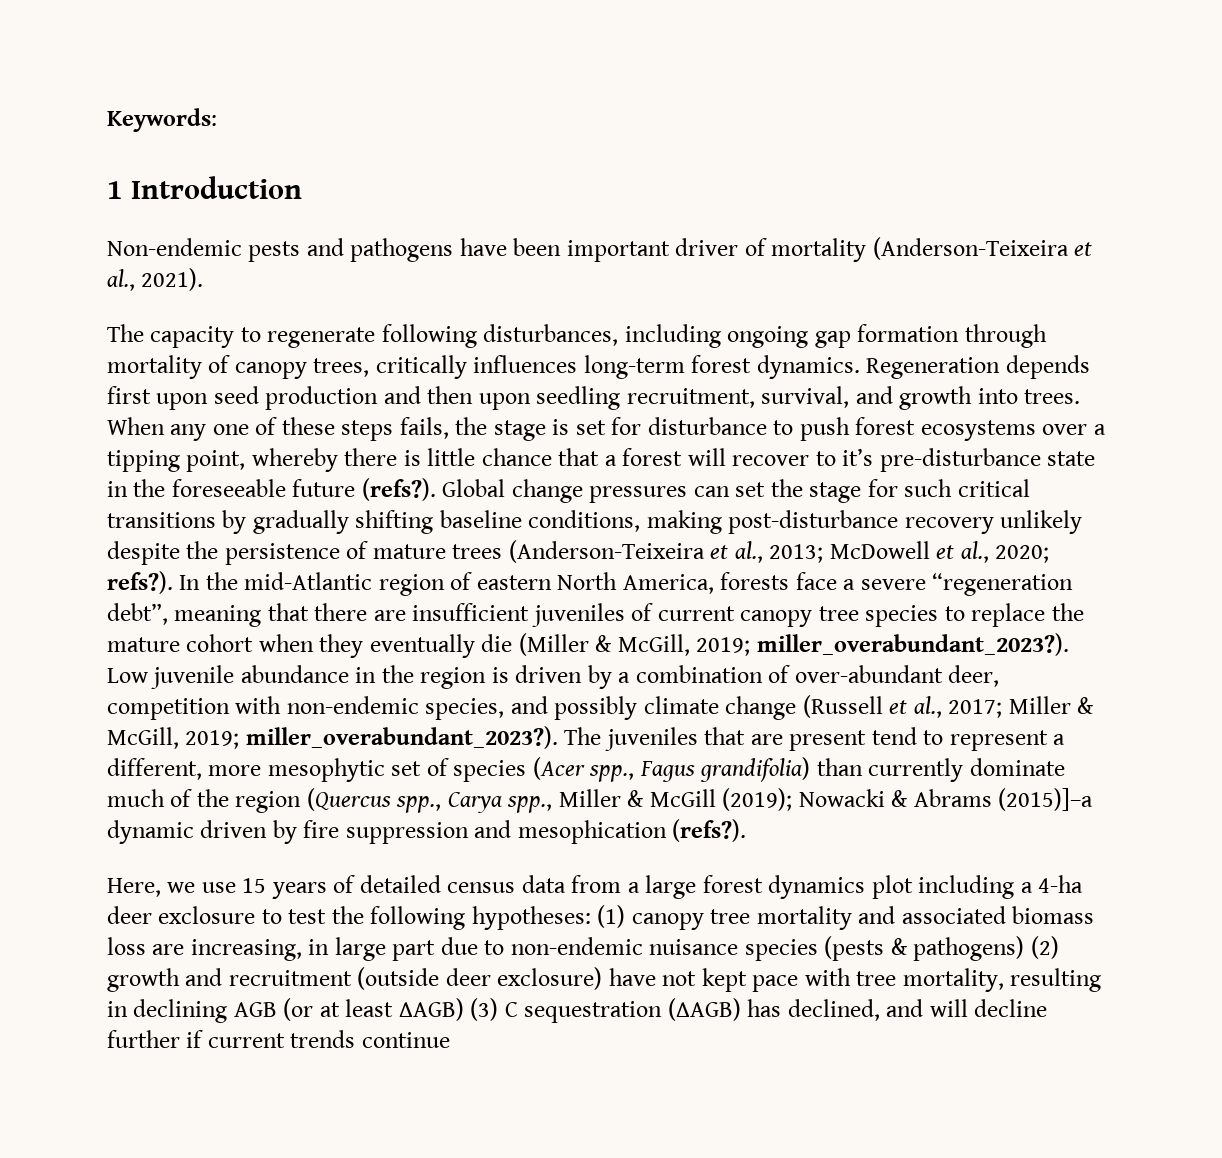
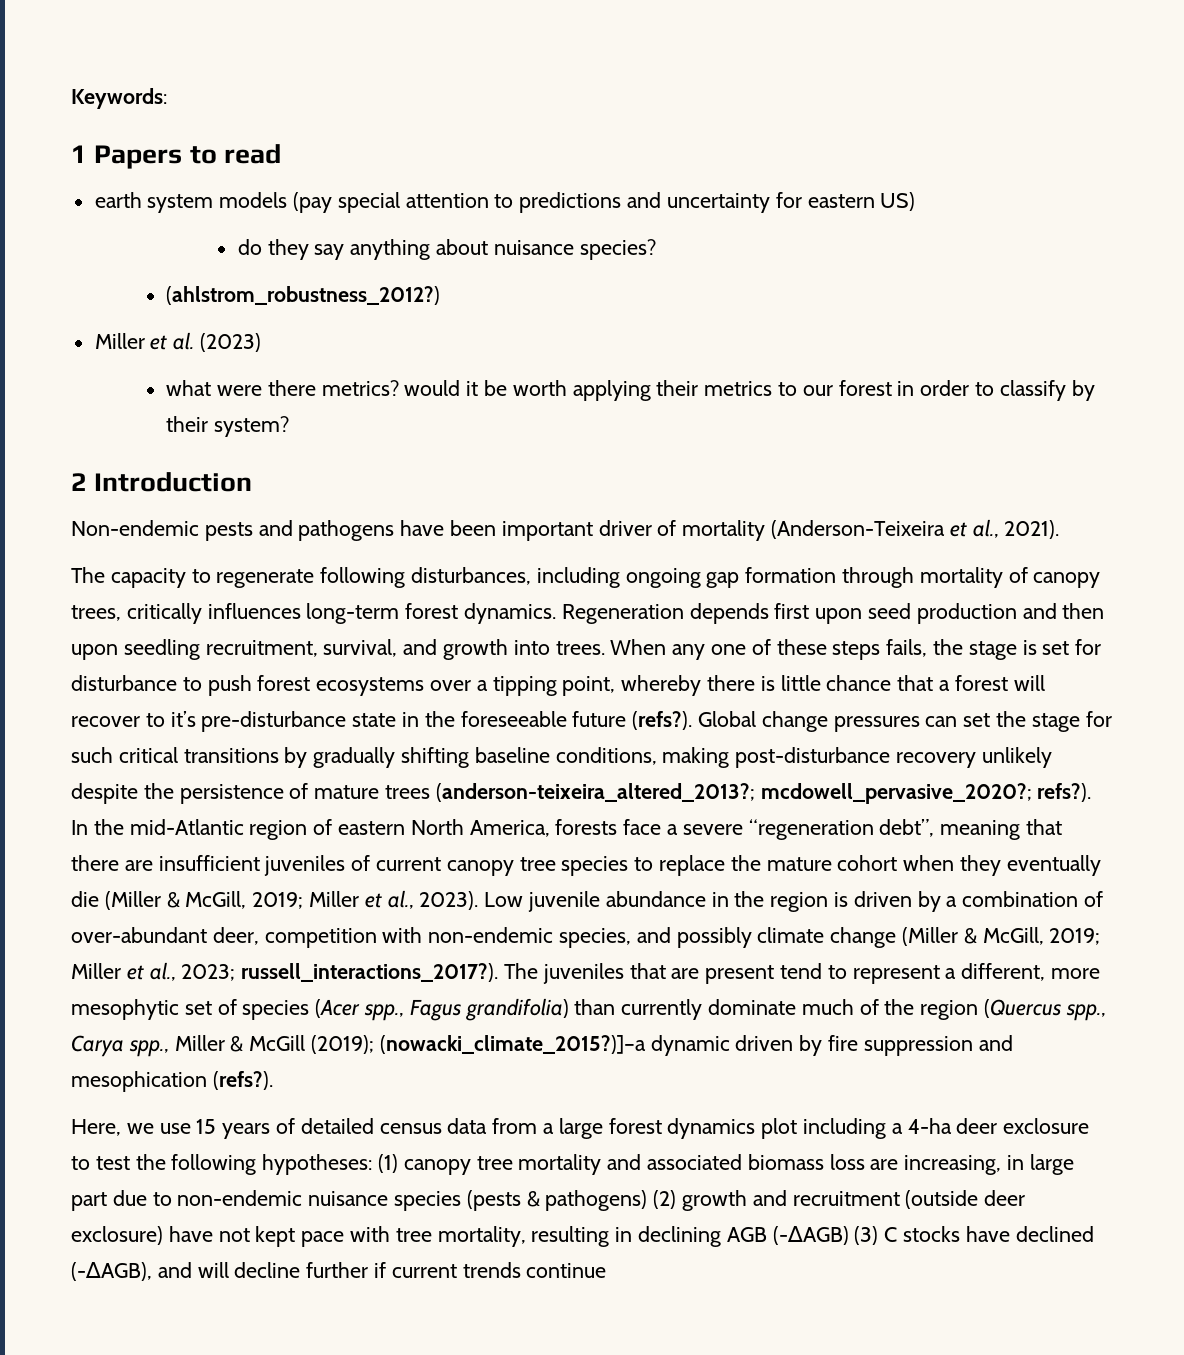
(123, 190) none -> [94,144,281,169] [94,192,916,213] [237,239,656,260] [166,286,441,305] [94,332,262,352] [166,380,1095,401] [166,416,290,437] [71,473,87,491] Papers to read // earth system models (pay special attention to predictions and uncertainty for eastern US) // do they say anything about nuisance species? // (ahlstrom_robustness_2012?) // Miller et al. (2023) // what were there metrics? would it be worth applying their metrics to our forest in order to classify by their system? // 2
[508,540,1050,563] (Anderson-Teixeira et al., 2013; McDowell et al., 2020; -> [435,783,1032,804] (anderson-teixeira_altered_2013?; mcdowell_pervasive_2020?;
[756,633,1069,656] miller_overabundant_2023?). -> [309,890,479,910] Miller et al., 2023).
[802,695,1095,718] [107,726,558,749] (Russell et al., 2017; Miller & McGill, 2019; miller_overabundant_2023?). -> [902,927,1101,946] [71,962,499,982] (Miller & McGill, 2019; Miller et al., 2023; russell_interactions_2017?).
[798,788,1094,811] Nowacki & Abrams (2015)]–a -> [379,1035,646,1054] (nowacki_climate_2015?)]–a
[283,998,880,1023] (or at least ∆AGB) (3) C sequestration (∆AGB) has declined, -> [772,1226,1094,1245] [71,1262,152,1281] (-∆AGB) (3) C stocks have declined (-∆AGB),

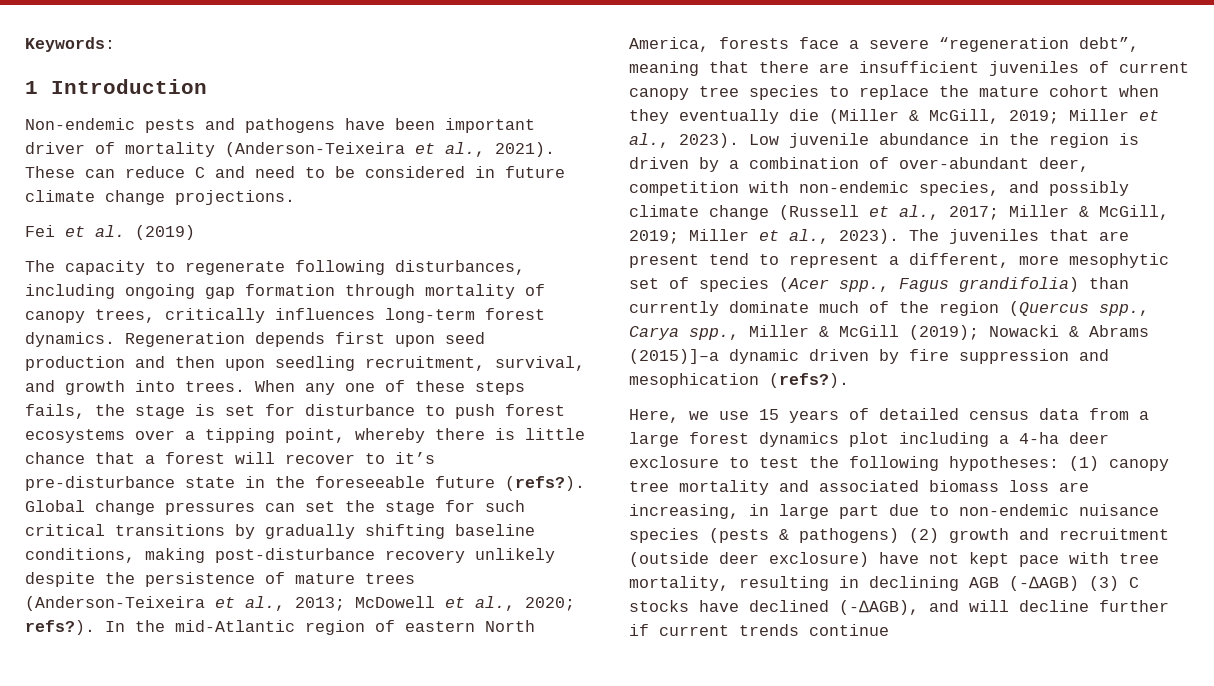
[94,144,281,169] [94,192,916,213] [237,239,656,260] [166,286,441,305] [94,332,262,352] [166,380,1095,401] [166,416,290,437] [71,473,87,491] Papers to read // earth system models (pay special attention to predictions and uncertainty for eastern US) // do they say anything about nuisance species? // (ahlstrom_robustness_2012?) // Miller et al. (2023) // what were there metrics? would it be worth applying their metrics to our forest in order to classify by their system? // 2 -> (38, 87) none
(1060, 529) none -> [25,166,565,178] [25,190,295,205] [25,225,195,240] These can reduce C and need to be considered in future climate change projections. // Fei et al. (2019)
[435,783,1032,804] (anderson-teixeira_altered_2013?; mcdowell_pervasive_2020?; -> [25,596,575,611] (Anderson-Teixeira et al., 2013; McDowell et al., 2020;
[902,927,1101,946] [71,962,499,982] (Miller & McGill, 2019; Miller et al., 2023; russell_interactions_2017?). -> [779,205,1169,220] [629,229,899,244] (Russell et al., 2017; Miller & McGill, 2019; Miller et al., 2023).
[379,1035,646,1054] (nowacki_climate_2015?)]–a -> [989,325,1149,337] [629,349,719,364] Nowacki & Abrams (2015)]–a

